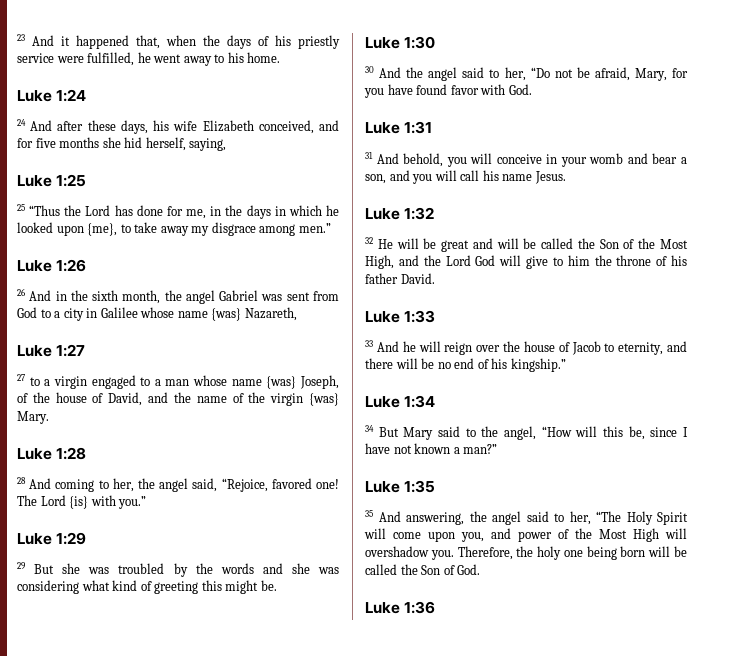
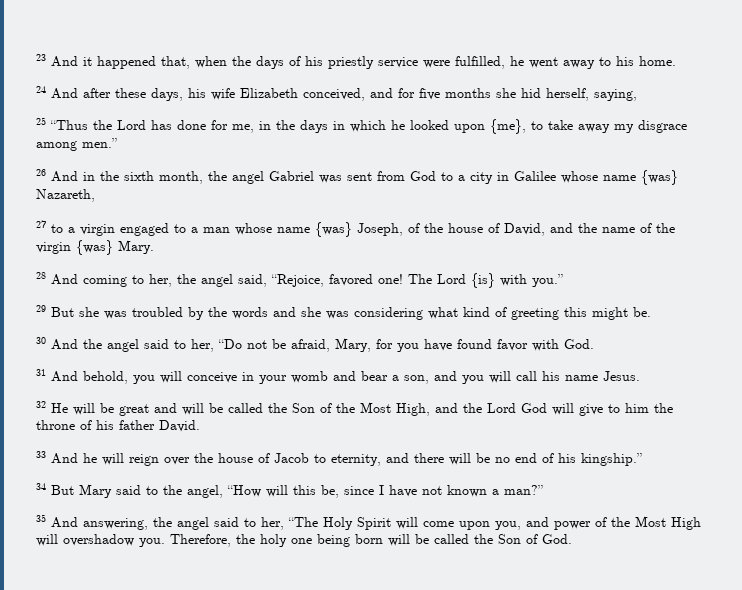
[17,89,87,102] // Luke 1:24 -> (676, 61) none
[17,174,87,187] // Luke 1:25 -> (637, 95) none
[17,259,87,272] // Luke 1:26 -> (117, 143) none
[17,344,86,357] // Luke 1:27 -> (95, 195) none
[17,447,87,460] // Luke 1:28 -> (154, 247) none
[17,532,87,545] // Luke 1:29 -> (563, 280) none
[365,36,436,49] // Luke 1:30 -> (651, 312) none
[365,121,433,134] // Luke 1:31 -> (594, 344) none
[365,207,435,220] // Luke 1:32 -> (640, 376) none
[365,310,436,323] // Luke 1:33 -> (200, 426) none
[365,395,436,408] // Luke 1:34 -> (642, 459) none
[365,480,436,493] // Luke 1:35 -> (543, 490) none
[365,601,436,614] // Luke 1:36 -> (572, 539) none

